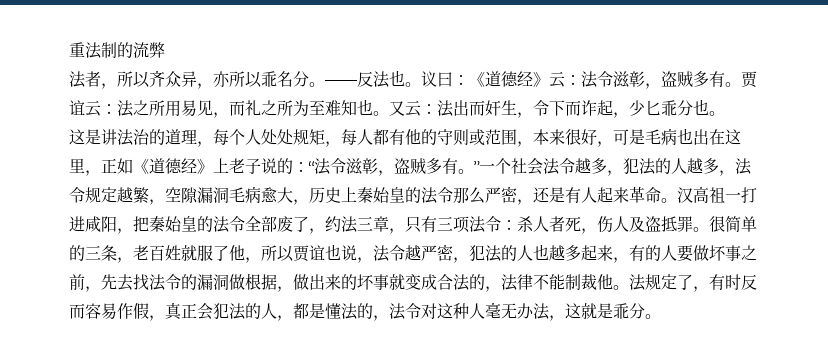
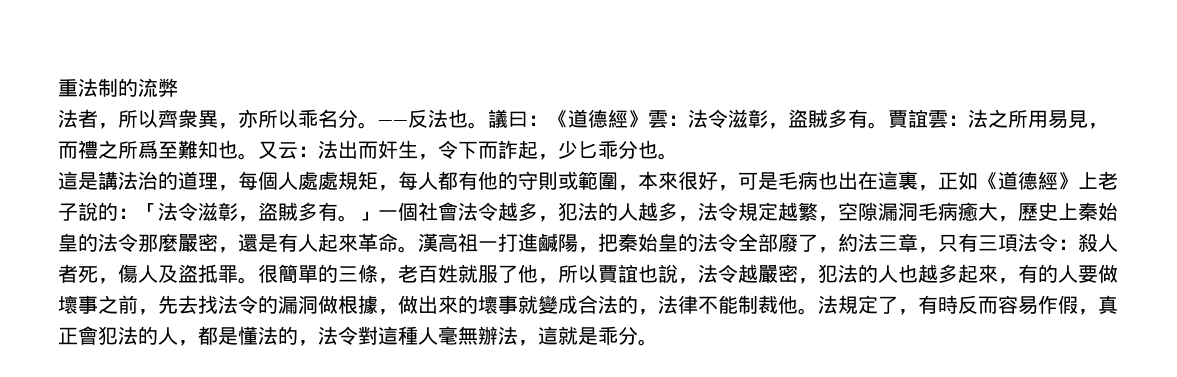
[149,70,197,87] 齐众异 -> [158,109,218,128] 齊衆異
[421,71,437,87] 议 -> [488,109,508,128] 議
[517,71,565,88] 经》云 -> [608,109,668,128] 經》雲
[661,71,758,88] [69,100,341,118] 盗贼多有。贾谊云：法之所用易见，而礼之所为至难 -> [788,109,1108,129] [58,140,198,159] 盜賊多有。賈誼雲：法之所用易見，而禮之所爲至難
[581,100,597,116] 诈 -> [498,140,518,159] 詐
[69,129,117,145] 这是讲 -> [58,171,118,190] 這是講
[229,129,309,145] 个人处处规 -> [258,171,358,190] 個人處處規
[453,129,565,147] 则或范围，本来 -> [538,171,678,191] 則或範圍，本來
[725,129,741,145] [69,158,85,173] 这里 -> [878,171,918,190] 這裏
[181,158,197,174] 经 -> [1038,171,1058,190] 經
[261,158,543,176] 说的：“法令滋彰，盗贼多有。”一个社会 -> [78,202,458,222] 說的：「法令滋彰，盜賊多有。」一個社會
[85,187,101,203] 规 -> [738,202,758,221] 規
[261,187,325,205] 愈大，历 -> [958,202,1038,222] 癒大，歷
[469,186,693,205] 么严密，还是有人起来革命。汉 -> [158,233,438,253] 麼嚴密，還是有人起來革命。漢
[69,216,117,232] 进咸阳 -> [518,233,578,252] 進鹹陽
[277,216,341,234] 废了，约 -> [778,233,858,253] 廢了，約
[453,216,757,234] [69,245,117,261] 项法令：杀人者死，伤人及盗抵罪。很简单的三条 -> [998,233,1118,252] [58,264,378,284] 項法令：殺人者死，傷人及盜抵罪。很簡單的三條
[293,244,357,262] 贾谊也说 -> [598,264,678,283] 賈誼也說
[421,245,437,261] 严 -> [758,265,778,283] 嚴
[597,245,613,261] 来 -> [978,264,998,283] 來
[709,245,726,261] 坏 -> [58,295,78,314] 壞
[261,274,421,292] 据，做出来的坏事就变 -> [358,295,558,315] 據，做出來的壞事就變
[645,274,661,290] 规 -> [838,295,858,314] 規
[725,274,741,290] 时 -> [938,295,958,314] 時
[197,303,213,320] 会 -> [78,326,98,345] 會
[421,302,581,321] 对这种人毫无办法，这 -> [358,326,558,346] 對這種人毫無辦法，這

